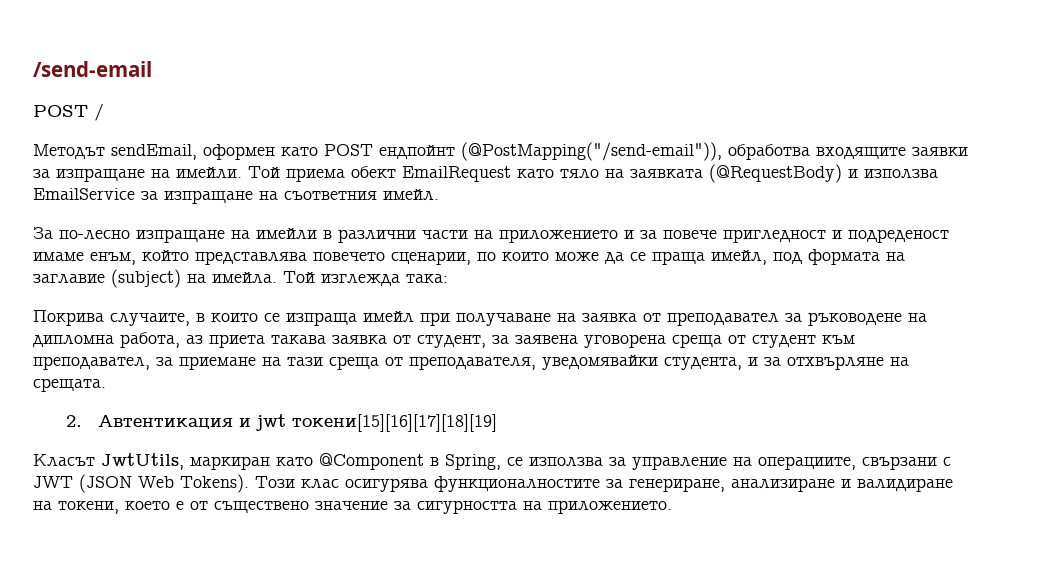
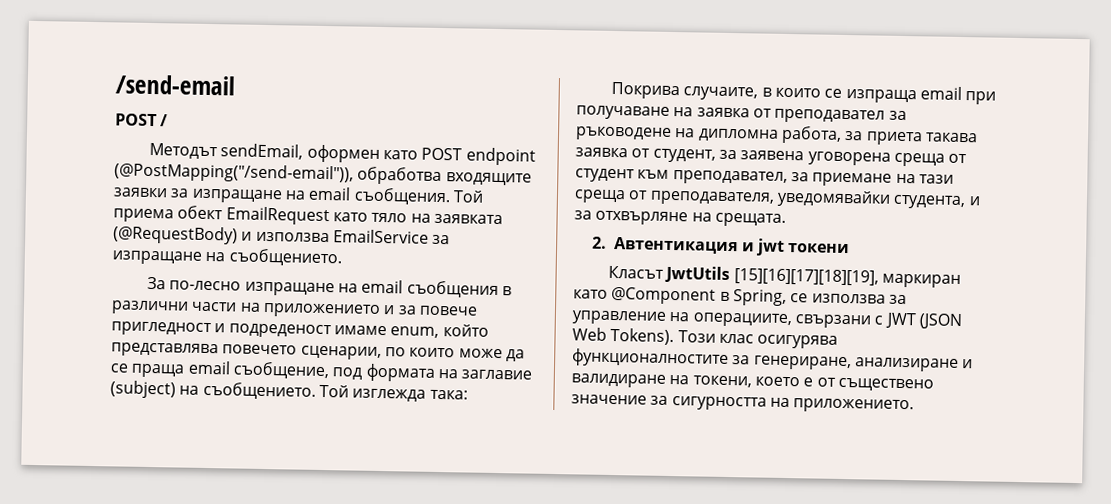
[379,145,455,159] ендпойнт -> [465,147,536,166] endpoint
[176,167,242,179] имейли. -> [308,186,451,206] email съобщения.
[284,189,439,201] съответния имейл. -> [228,248,342,267] съобщението.
[256,228,317,240] имейли -> [361,279,499,299] email съобщения
[90,252,136,265] енъм, -> [390,326,440,339] enum,
[711,250,767,265] имейл, -> [187,360,330,380] email съобщение,
[212,272,277,284] имейла. -> [202,381,316,400] съобщението.
[363,311,414,323] имейл -> [920,86,963,101] email
[186,335,203,344] аз -> [844,130,864,141] за
[292,414,498,432] токени[15][16][17][18][19] -> [788,243,851,254] токени
[101,453,184,470] JwtUtils, -> [664,265,879,286] JwtUtils [15][16][17][18][19],

